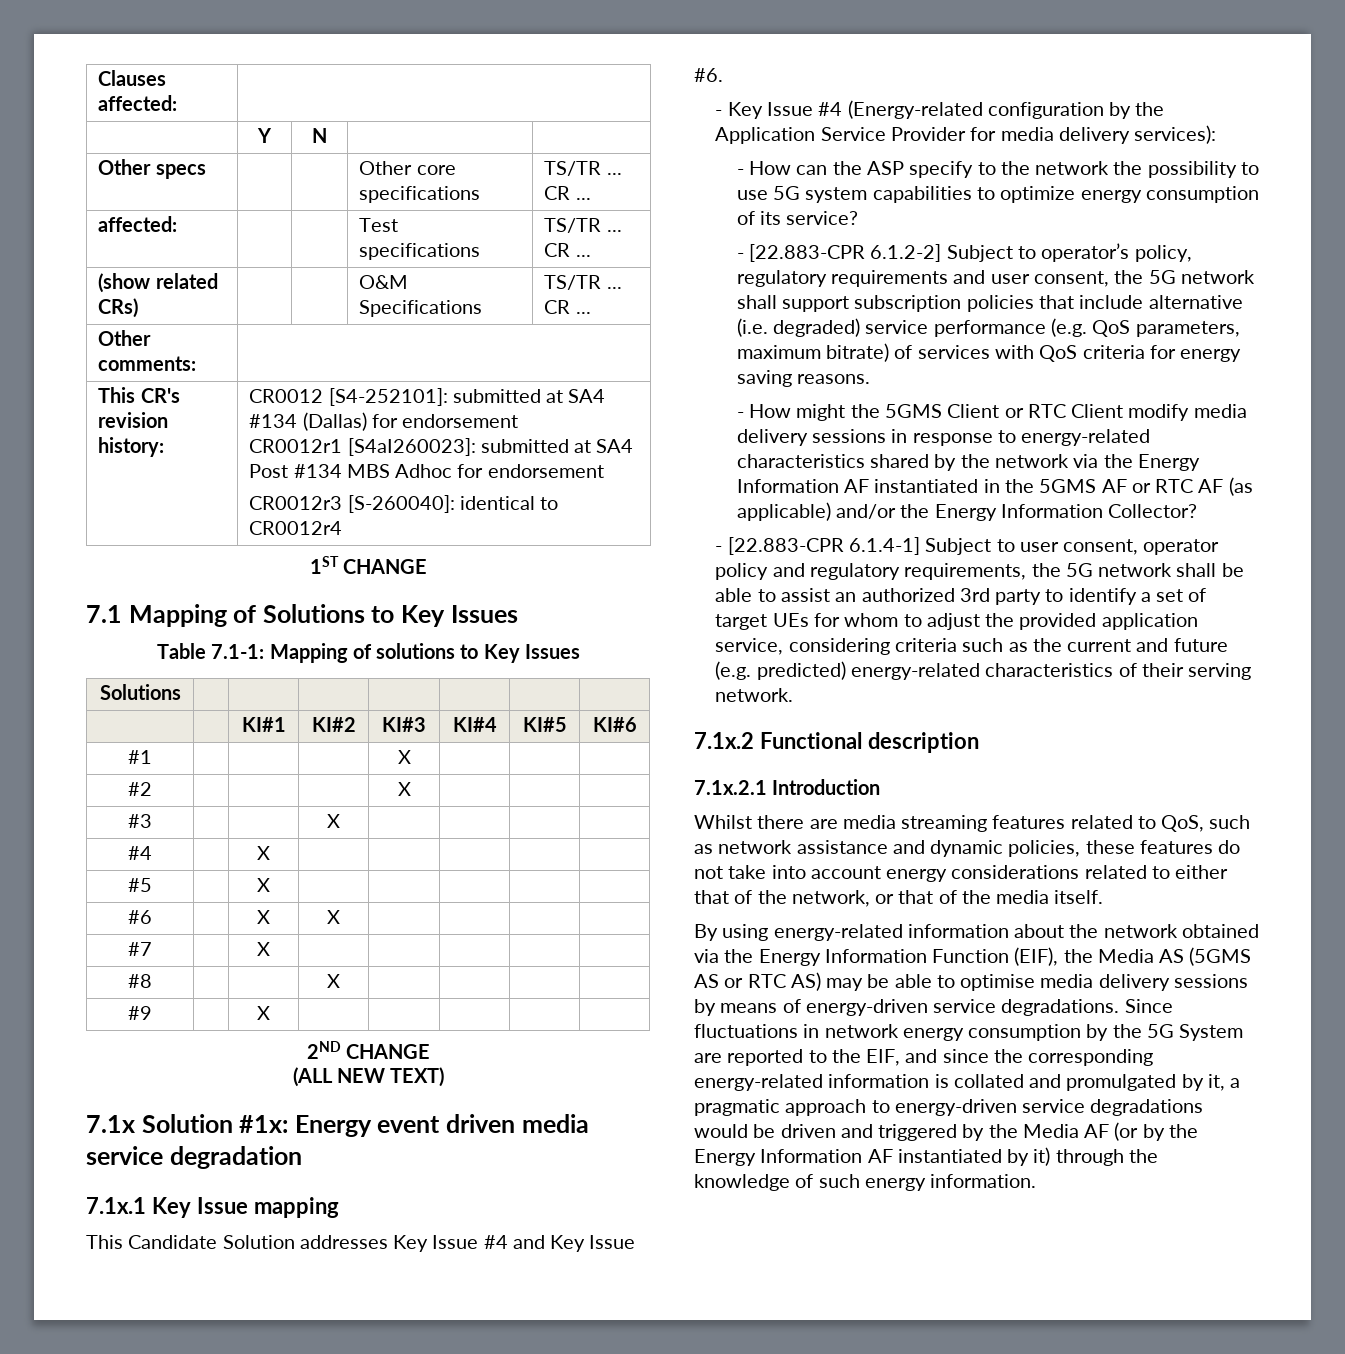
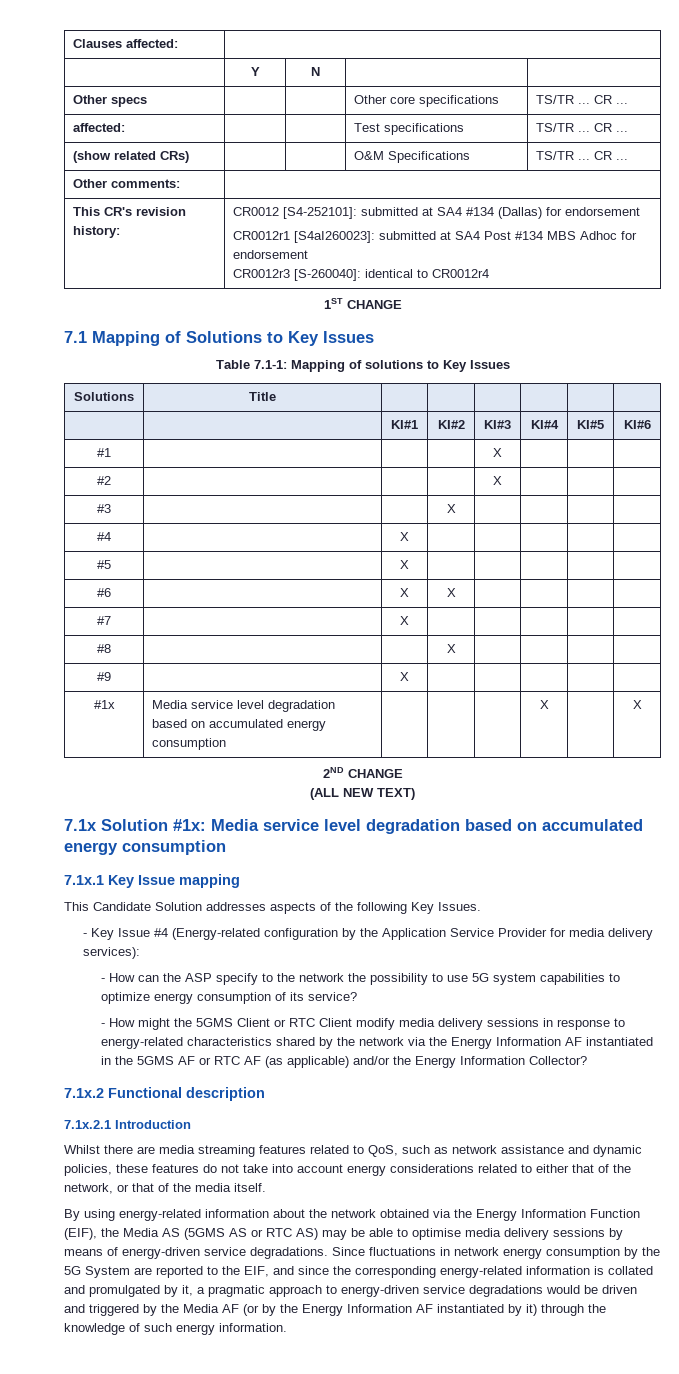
(181, 692) none -> [249,392,276,401] Title
(270, 1013) none -> [93,700,115,709] [152,700,336,712] [152,719,327,731] [152,738,227,750] [539,700,549,709] [632,700,642,709] // #1x | Media service level degradation based on accumulated energy consumption | | | | X | | X
[294,1114,589,1137] [86,1146,302,1169] Energy event driven media service degradation -> [211,819,643,834] [64,840,226,855] Media service level degradation based on accumulated energy consumption
[393,1235,636,1252] [694,68,723,82] Key Issue #4 and Key Issue #6. -> [270,902,481,914] aspects of the following Key Issues.
[736,243,1192,262] [736,270,1255,287] [736,295,1243,312] [736,318,1240,337] [736,343,1242,362] [736,370,871,387] // - [22.883-CPR 6.1.2-2] Subject to operator’s policy, regulatory requirements and user consent, the 5G network shall support subscription policies that include alternative (i.e. degraded) service performance (e.g. QoS parameters, maximum bitrate) of services with QoS criteria for energy saving reasons. -> (358, 996) none
[715,537,1220,555] [715,563,1244,580] [715,588,1207,605] [715,613,1198,630] [715,638,1228,655] [715,661,1252,680] [715,688,794,702] // - [22.883-CPR 6.1.4-1] Subject to user consent, operator policy and regulatory requirements, the 5G network shall be able to assist an authorized 3rd party to identify a set of target UEs for whom to adjust the provided application service, considering criteria such as the current and future (e.g. predicted) energy-related characteristics of their serving network. -> (588, 1060) none

